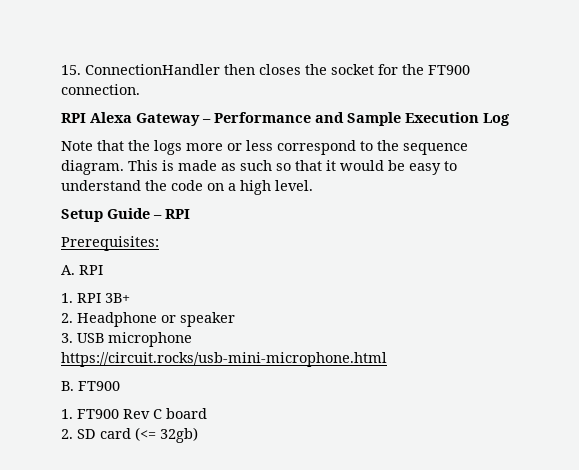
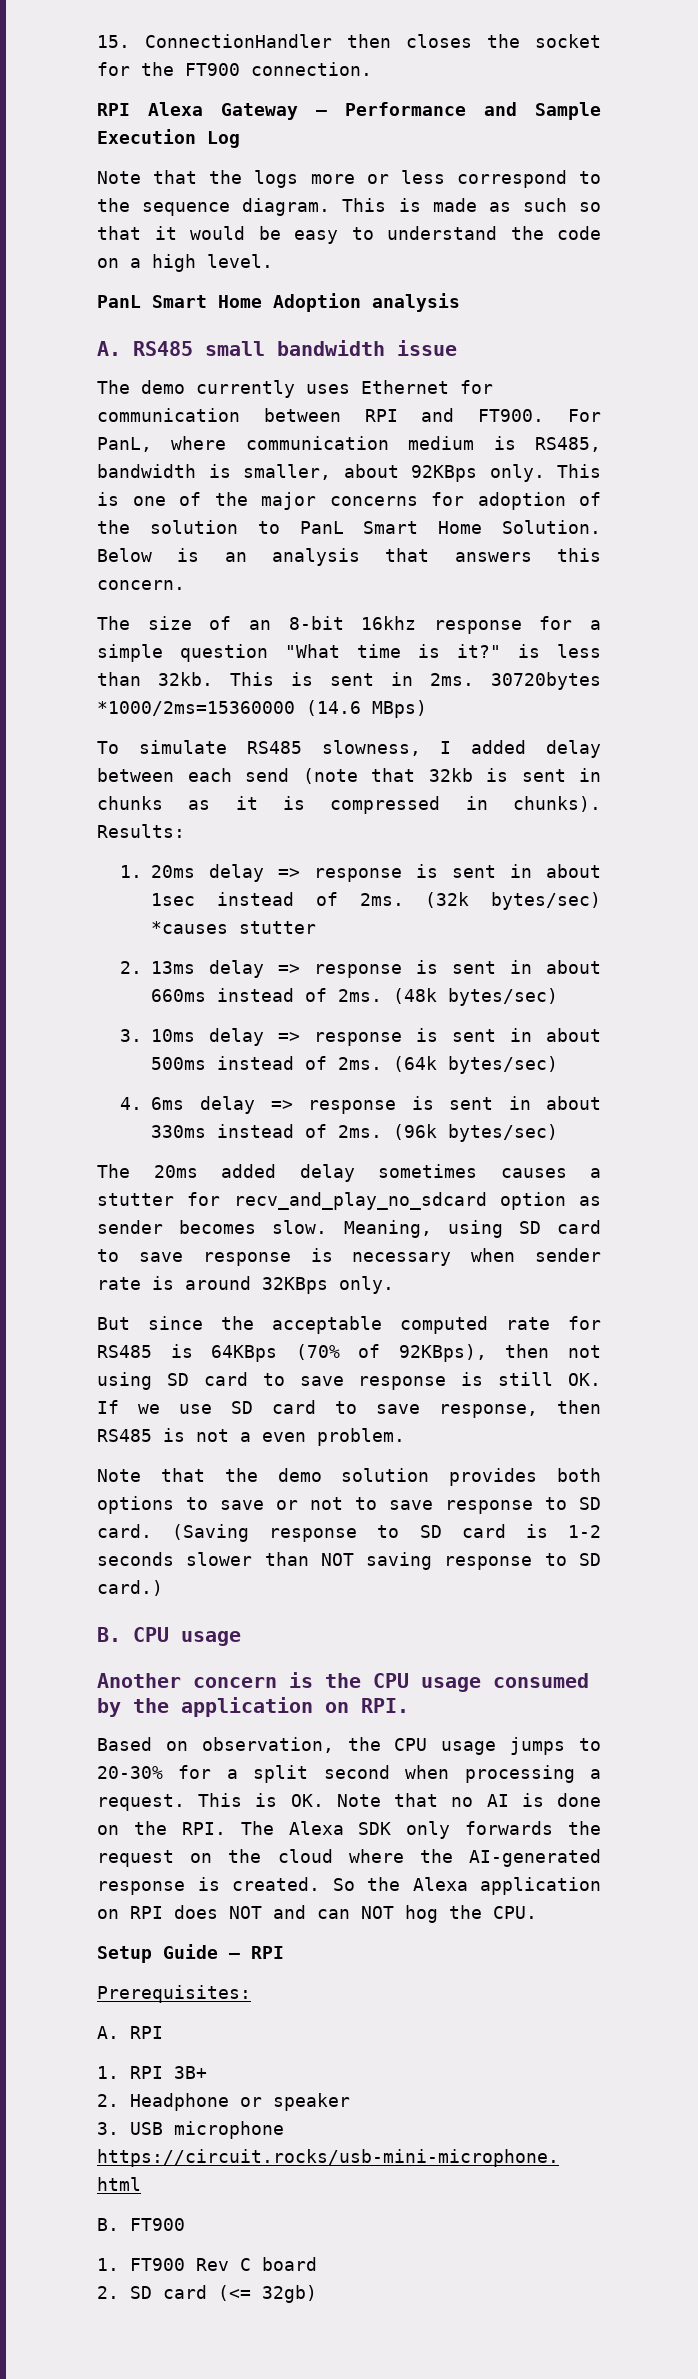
(313, 185) none -> [97,293,460,312] [97,340,457,356] [97,380,493,398] [97,408,601,422] [97,436,601,452] [97,464,601,482] [97,492,601,510] [97,520,601,534] [97,548,601,566] [97,580,185,590] [97,616,601,634] [97,644,601,662] [97,672,601,690] [97,700,427,718] [97,740,601,758] [97,768,601,784] [97,796,601,814] [97,824,185,838] [120,864,601,882] [151,892,601,910] [151,921,317,934] [120,960,601,978] [151,988,559,1006] [120,1028,601,1046] [151,1056,559,1074] [120,1096,601,1114] [151,1124,559,1142] [97,1164,601,1182] [97,1192,601,1210] [97,1220,601,1238] [97,1248,601,1266] [97,1276,394,1294] [97,1316,601,1334] [97,1344,601,1362] [97,1372,601,1390] [97,1400,601,1418] [97,1428,405,1446] [97,1468,601,1486] [97,1496,601,1514] [97,1524,602,1542] [97,1552,601,1570] [97,1580,163,1596] [97,1627,241,1646] [97,1672,589,1692] [97,1697,409,1717] [97,1737,601,1755] [97,1765,601,1783] [97,1793,601,1811] [97,1821,601,1839] [97,1849,601,1867] [97,1877,601,1895] [97,1905,537,1923] // PanL Smart Home Adoption analysis // A. RS485 small bandwidth issue // The demo currently uses Ethernet for communication between RPI and FT900. For PanL, where communication medium is RS485, bandwidth is smaller, about 92KBps only. This is one of the major concerns for adoption of the solution to PanL Smart Home Solution. Below is an analysis that answers this concern. // The size of an 8-bit 16khz response for a simple question "What time is it?" is less than 32kb. This is sent in 2ms. 30720bytes *1000/2ms=15360000 (14.6 MBps) // To simulate RS485 slowness, I added delay between each send (note that 32kb is sent in chunks as it is compressed in chunks). Results: // 1. 20ms delay => response is sent in about 1sec instead of 2ms. (32k bytes/sec) *causes stutter // 2. 13ms delay => response is sent in about 660ms instead of 2ms. (48k bytes/sec) // 3. 10ms delay => response is sent in about 500ms instead of 2ms. (64k bytes/sec) // 4. 6ms delay => response is sent in about 330ms instead of 2ms. (96k bytes/sec) // The 20ms added delay sometimes causes a stutter for recv_and_play_no_sdcard option as sender becomes slow. Meaning, using SD card to save response is necessary when sender rate is around 32KBps only. // But since the acceptable computed rate for RS485 is 64KBps (70% of 92KBps), then not using SD card to save response is still OK. If we use SD card to save response, then RS485 is not a even problem. // Note that the demo solution provides both options to save or not to save response to SD card. (Saving response to SD card is 1-2 seconds slower than NOT saving response to SD card.) // B. CPU usage // Another concern is the CPU usage consumed by the application on RPI. // Based on observation, the CPU usage jumps to 20-30% for a split second when processing a request. This is OK. Note that no AI is done on the RPI. The Alexa SDK only forwards the request on the cloud where the AI-generated response is created. So the Alexa application on RPI does NOT and can NOT hog the CPU.

